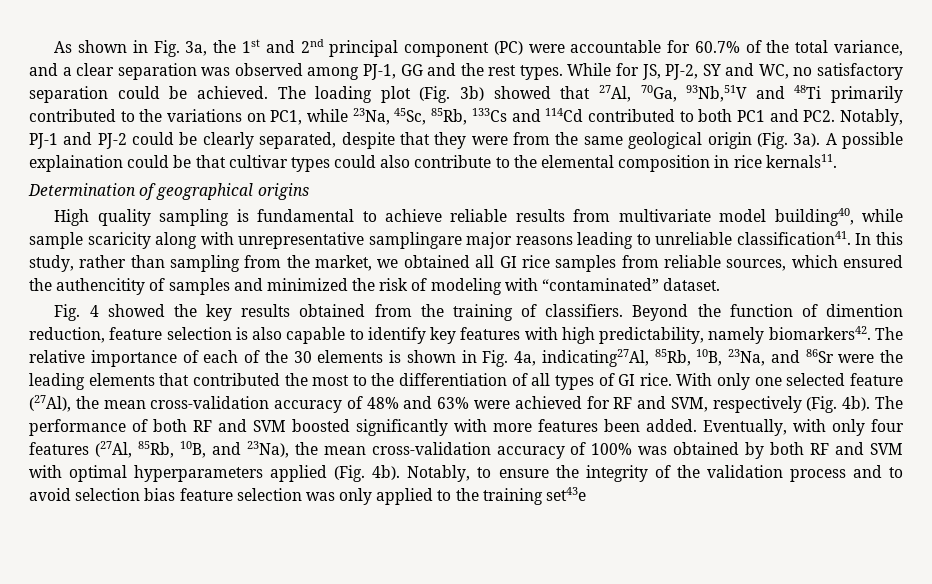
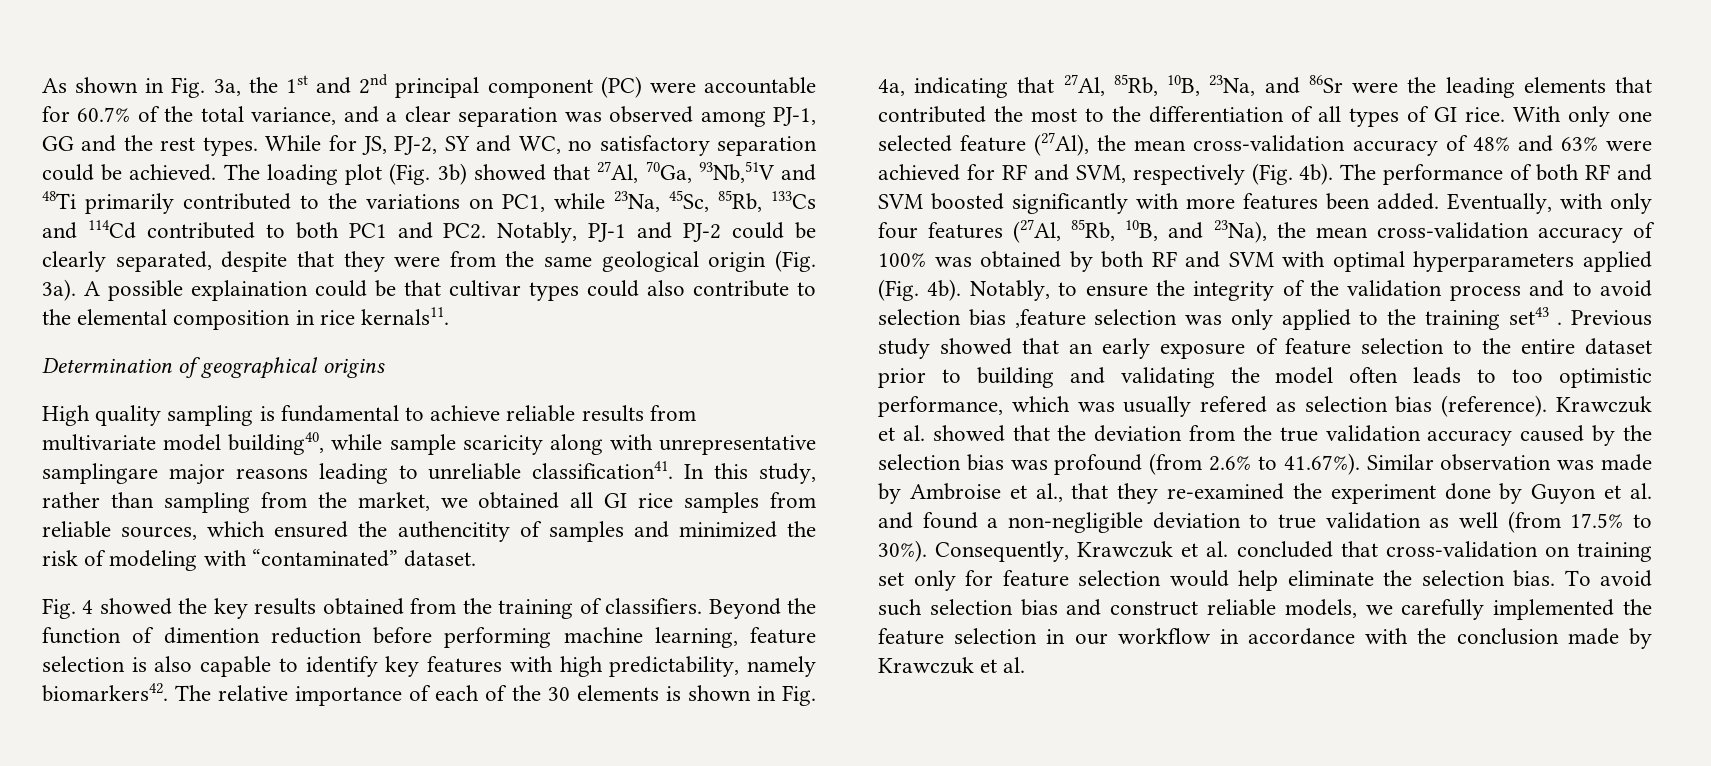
[29,327,105,343] reduction, -> [270,627,738,648] reduction before performing machine learning,
[541,349,649,367] indicating27Al, -> [914,74,1105,98] indicating that 27Al,
[179,488,233,501] feature -> [1014,309,1086,328] ,feature
[546,487,587,501] set43e -> [1508,307,1652,326] [878,338,1652,359] [878,367,1652,388] [878,395,1652,417] [878,425,1652,446] [878,453,1652,475] [878,483,1652,504] [878,511,1652,533] [878,540,1652,562] [878,570,1652,591] [878,599,1652,620] [878,628,1652,649] [878,657,1026,674] set43 . Previous study showed that an early exposure of feature selection to the entire dataset prior to building and validating the model often leads to too optimistic performance, which was usually refered as selection bias (reference). Krawczuk et al. showed that the deviation from the true validation accuracy caused by the selection bias was profound (from 2.6% to 41.67%). Similar observation was made by Ambroise et al., that they re-examined the experiment done by Guyon et al. and found a non-negligible deviation to true validation as well (from 17.5% to 30%). Consequently, Krawczuk et al. concluded that cross-validation on training set only for feature selection would help eliminate the selection bias. To avoid such selection bias and construct reliable models, we carefully implemented the feature selection in our workflow in accordance with the conclusion made by Krawczuk et al.

